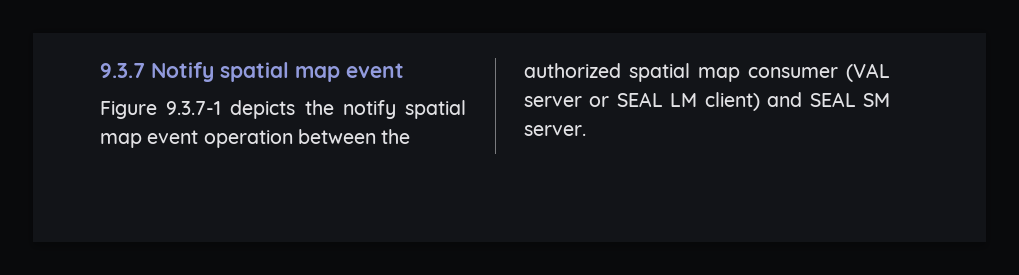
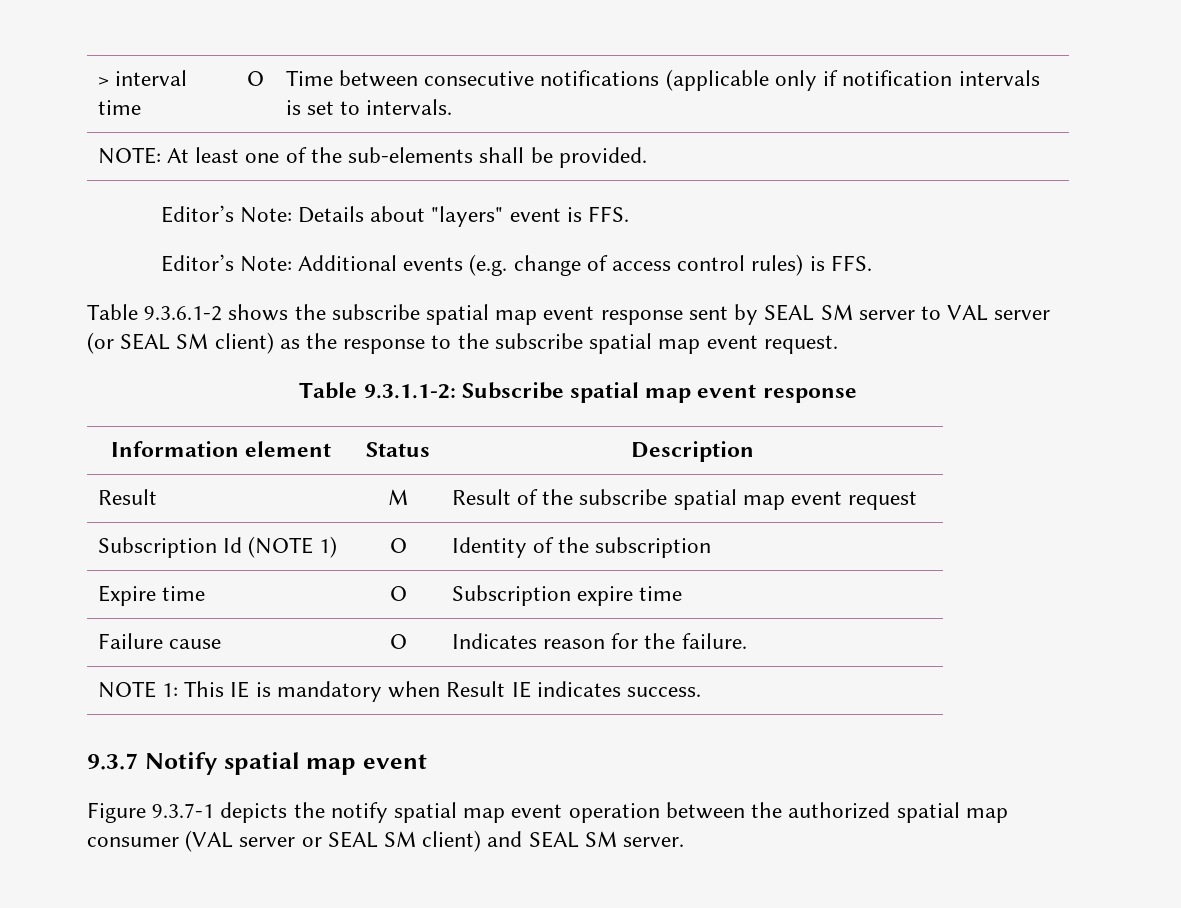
(100, 70) none -> [97,70,188,86] [97,100,141,115] [247,71,264,86] [285,69,1040,91] [285,99,453,115] [97,147,647,168] [160,205,630,227] [160,254,872,276] [87,304,1051,325] [87,332,838,354] [299,382,857,403] [110,441,332,457] [366,442,430,457] [630,441,754,462] [97,489,157,505] [388,489,408,505] [451,489,918,510] [97,536,338,558] [389,538,407,553] [451,537,712,558] [97,585,206,606] [389,586,407,601] [451,585,683,606] [97,633,222,649] [389,634,407,649] [451,633,747,649] [97,681,701,702] > interval time | O | Time between consecutive notifications (applicable only if notification intervals is set to intervals. // NOTE: At least one of the sub-elements shall be provided. // Editor’s Note: Details about "layers" event is FFS. // Editor’s Note: Additional events (e.g. change of access control rules) is FFS. // Table 9.3.6.1-2 shows the subscribe spatial map event response sent by SEAL SM server to VAL server (or SEAL SM client) as the response to the subscribe spatial map event request. // Table 9.3.1.1-2: Subscribe spatial map event response // Information element | Status | Description // Result | M | Result of the subscribe spatial map event request // Subscription Id (NOTE 1) | O | Identity of the subscription // Expire time | O | Subscription expire time // Failure cause | O | Indicates reason for the failure. // NOTE 1: This IE is mandatory when Result IE indicates success. //
[670,93,698,107] LM -> [384,831,417,847] SM

